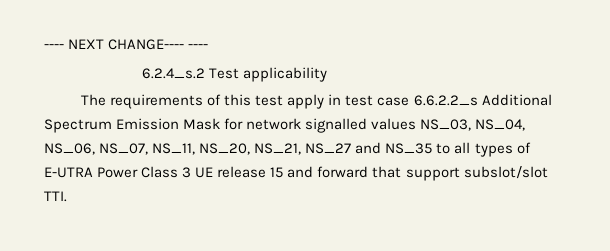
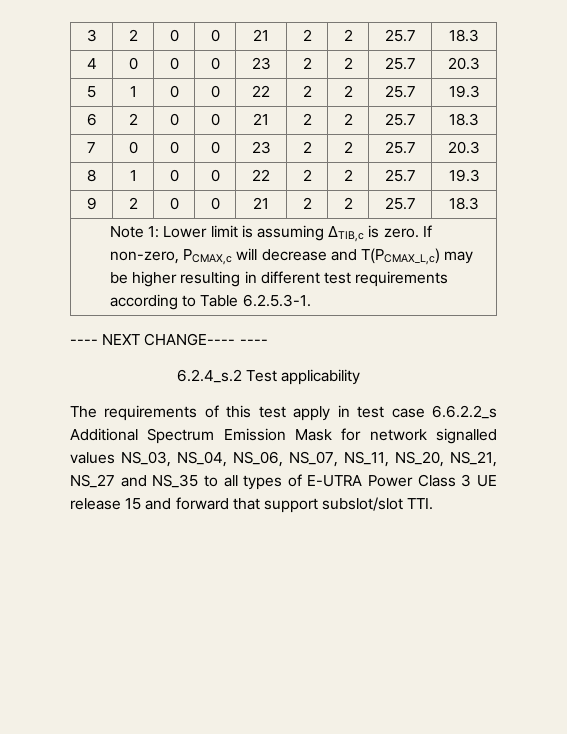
(44, 46) none -> [86,29,97,42] [128,29,138,41] [169,29,179,42] [210,29,220,42] [253,29,269,41] [302,29,312,41] [343,29,353,41] [384,29,416,42] [449,29,479,42] [86,58,97,69] [128,57,138,70] [169,57,179,70] [210,57,220,70] [251,57,271,70] [302,57,312,69] [343,57,353,69] [384,57,416,70] [448,57,480,70] [87,86,96,98] [129,86,137,97] [169,85,179,98] [210,85,220,98] [252,85,270,97] [302,85,312,97] [343,85,353,97] [384,85,416,98] [448,85,480,98] [86,113,97,126] [128,113,138,125] [169,113,179,126] [210,113,220,126] [253,113,269,125] [302,113,312,125] [343,113,353,125] [384,113,416,126] [449,113,479,126] [87,142,96,153] [128,141,138,154] [169,141,179,154] [210,141,220,154] [251,141,271,154] [302,141,312,153] [343,141,353,153] [384,141,416,154] [448,141,480,154] [87,169,96,182] [129,170,137,181] [169,169,179,182] [210,169,220,182] [252,169,270,181] [302,169,312,181] [343,169,353,181] [384,169,416,182] [448,169,480,182] [86,197,97,210] [128,197,138,209] [169,197,179,210] [210,197,220,210] [253,197,269,209] [302,197,312,209] [343,197,353,209] [384,197,416,210] [449,197,479,210] [110,225,432,242] [110,248,474,265] [110,271,449,287] [110,294,311,310] 3 | 2 | 0 | 0 | 21 | 2 | 2 | 25.7 | 18.3 // 4 | 0 | 0 | 0 | 23 | 2 | 2 | 25.7 | 20.3 // 5 | 1 | 0 | 0 | 22 | 2 | 2 | 25.7 | 19.3 // 6 | 2 | 0 | 0 | 21 | 2 | 2 | 25.7 | 18.3 // 7 | 0 | 0 | 0 | 23 | 2 | 2 | 25.7 | 20.3 // 8 | 1 | 0 | 0 | 22 | 2 | 2 | 25.7 | 19.3 // 9 | 2 | 0 | 0 | 21 | 2 | 2 | 25.7 | 18.3 // Note 1: Lower limit is assuming ΔTIB,c is zero. If non-zero, PCMAX,c will decrease and T(PCMAX_L,c) may be higher resulting in different test requirements according to Table 6.2.5.3-1. //

